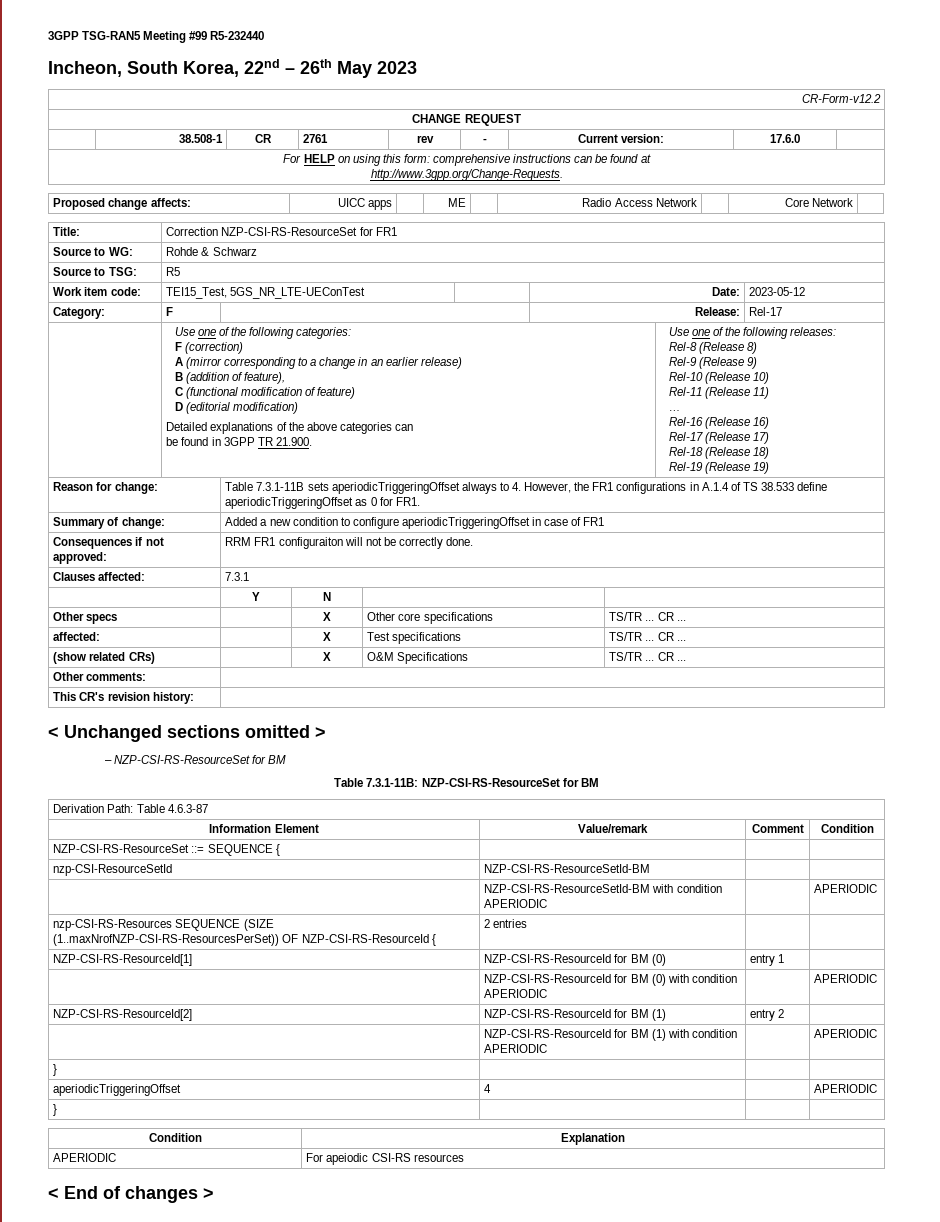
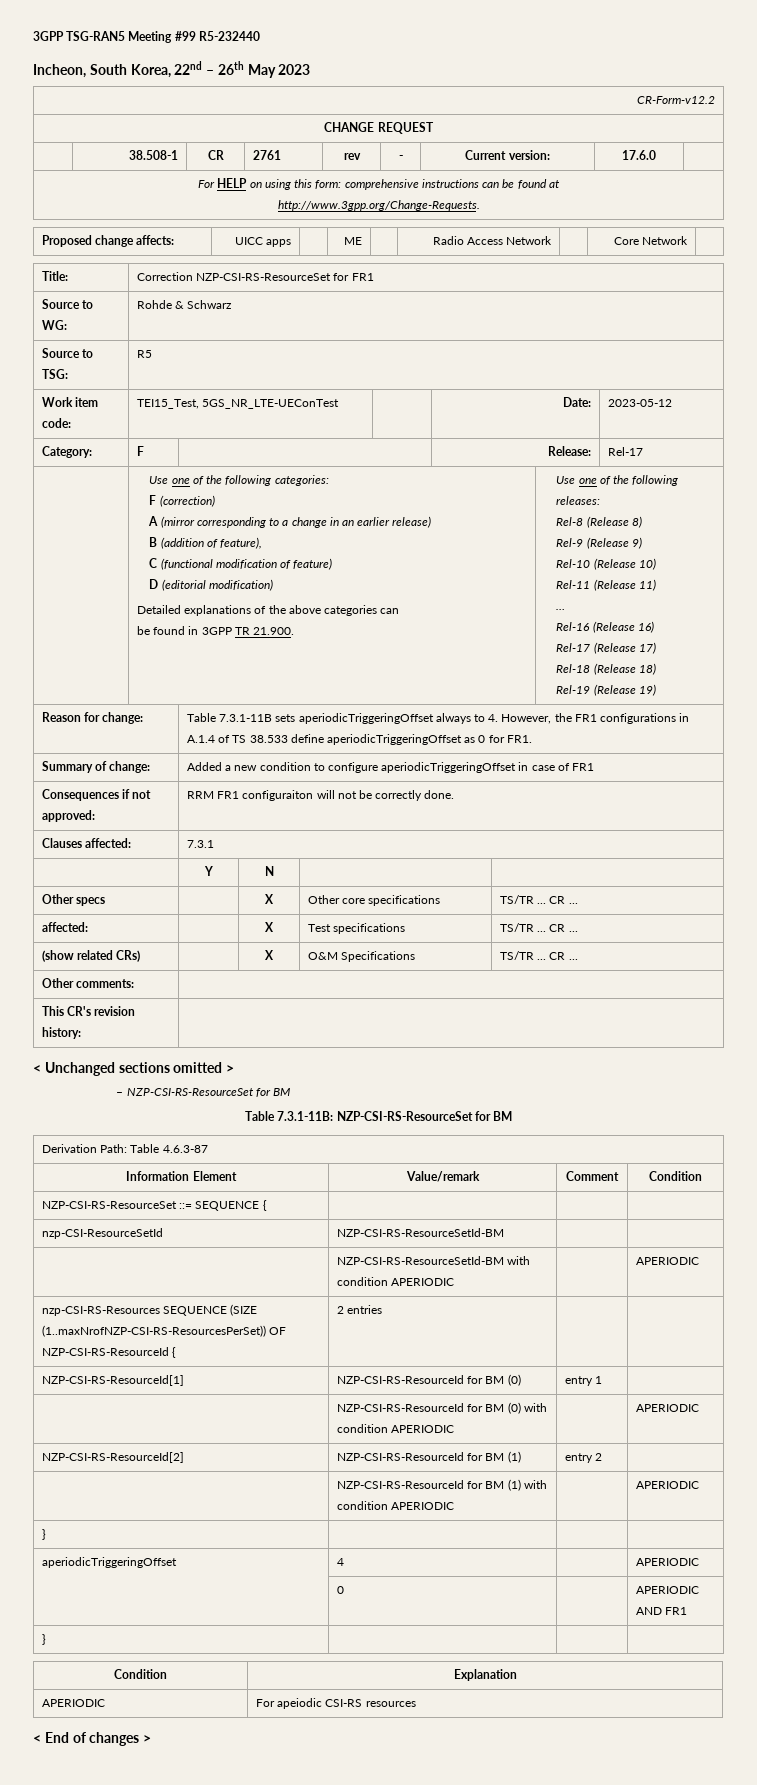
(878, 1088) none -> [336,1586,344,1594] [635,1586,699,1594] [635,1607,688,1615] // | 0 | | APERIODIC AND FR1

